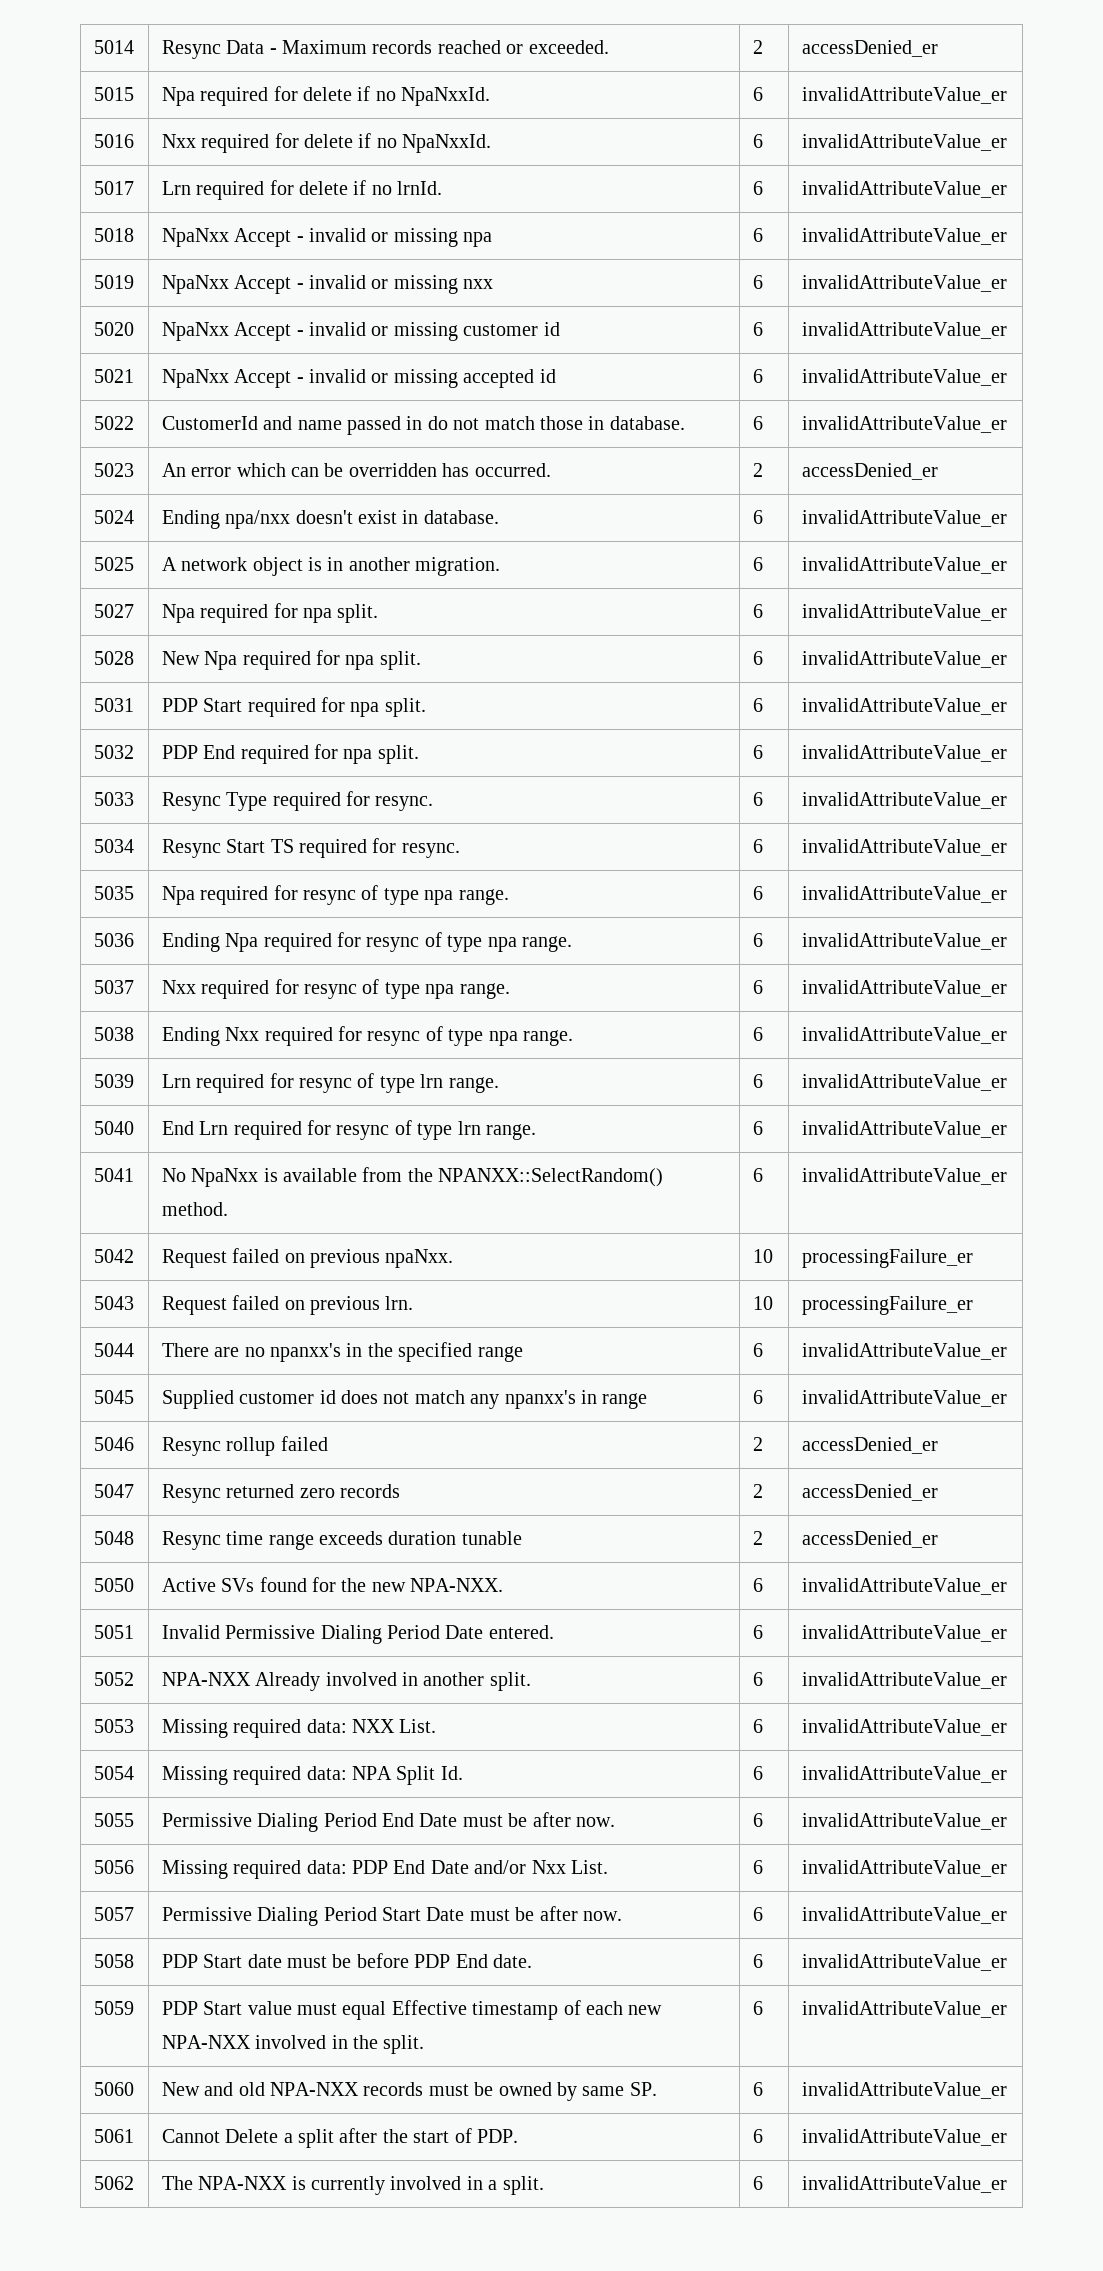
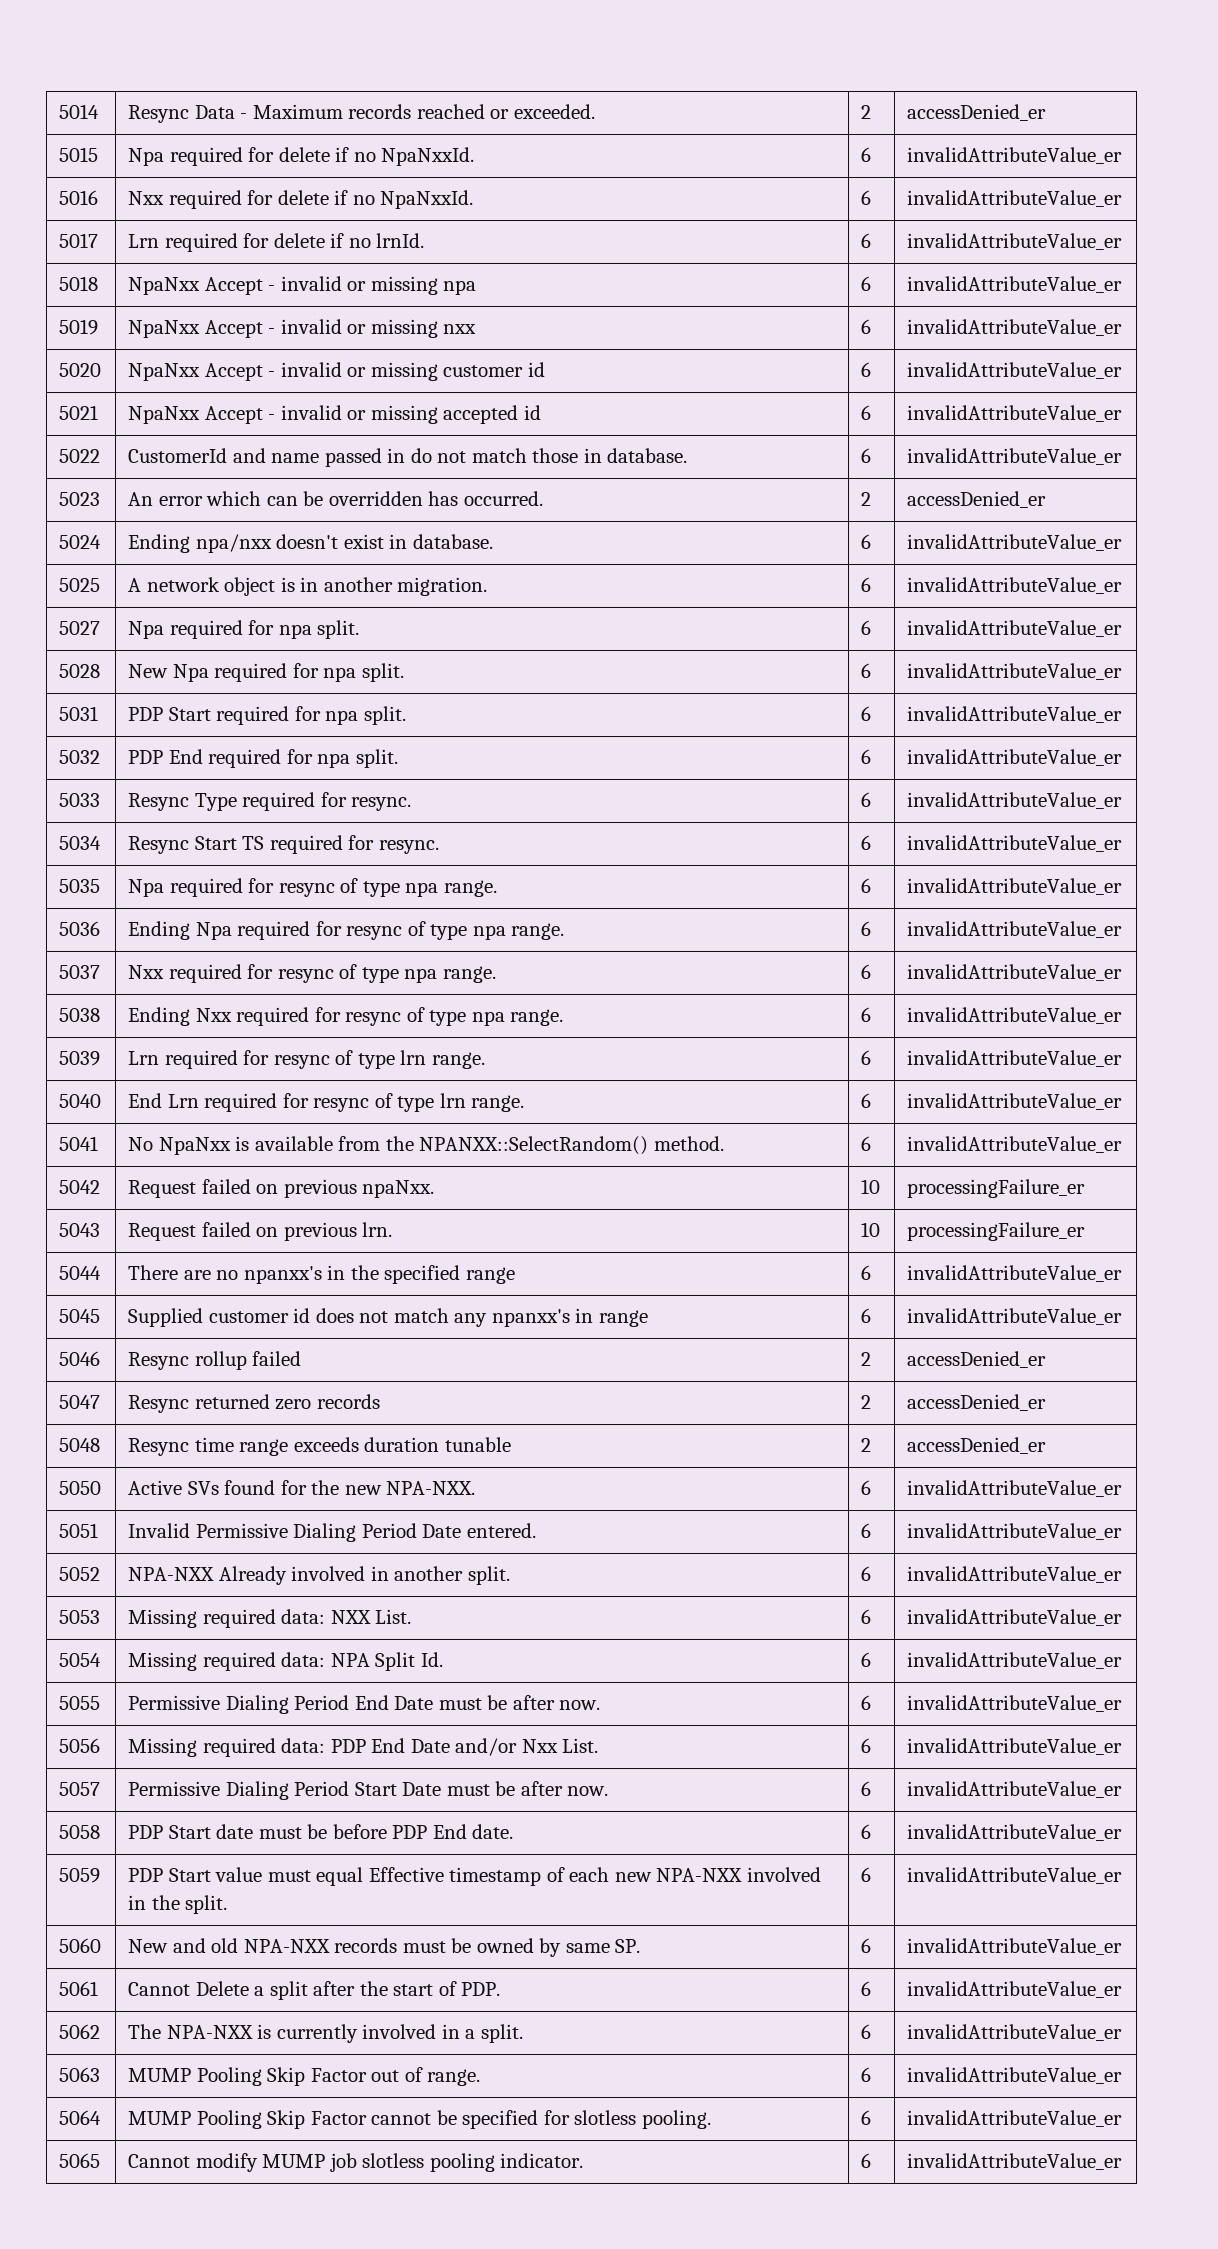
(1007, 2184) none -> [59,2067,101,2082] [128,2067,481,2086] [861,2067,872,2082] [907,2067,1123,2084] [59,2110,102,2125] [128,2110,711,2129] [861,2110,872,2125] [907,2110,1123,2127] [59,2153,101,2168] [128,2153,584,2172] [861,2153,872,2168] [907,2153,1123,2170] // 5063 | MUMP Pooling Skip Factor out of range. | 6 | invalidAttributeValue_er // 5064 | MUMP Pooling Skip Factor cannot be specified for slotless pooling. | 6 | invalidAttributeValue_er // 5065 | Cannot modify MUMP job slotless pooling indicator. | 6 | invalidAttributeValue_er

